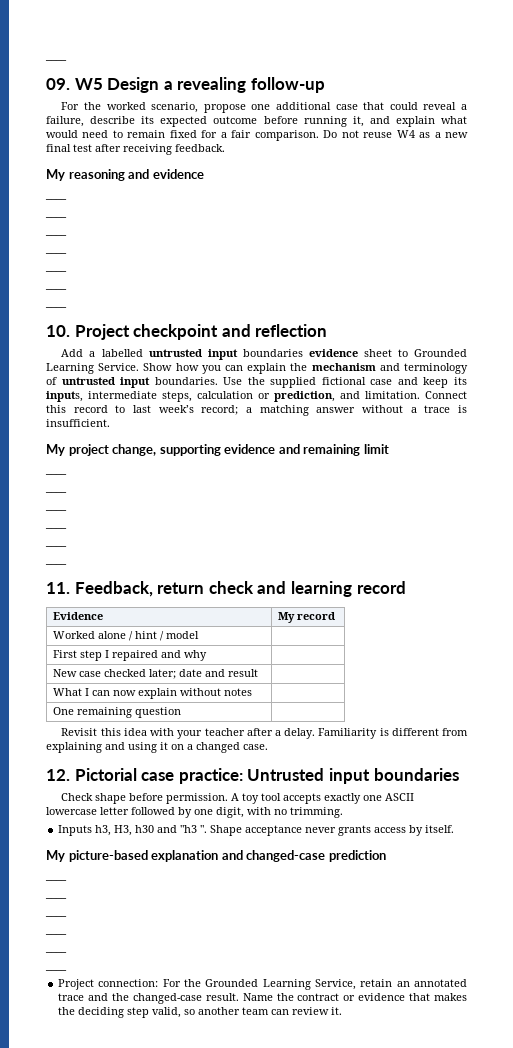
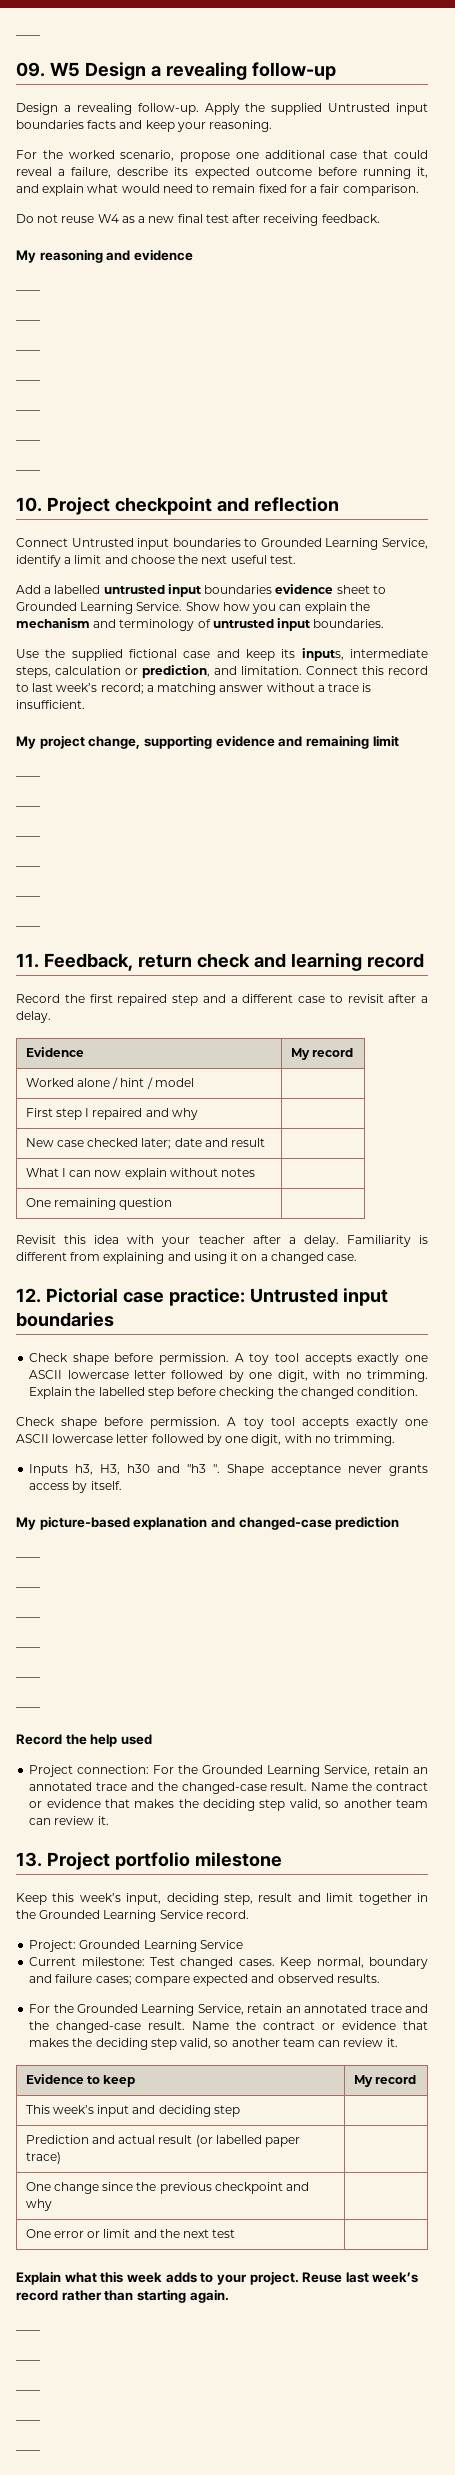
(325, 85) none -> [16,103,428,115] [16,120,273,132] // Design a revealing follow-up. Apply the supplied Untrusted input boundaries facts and keep your reasoning.
(319, 135) none -> (419, 190) //
(328, 330) none -> [16,538,428,550] [16,555,296,567] // Connect Untrusted input boundaries to Grounded Learning Service, identify a limit and choose the next useful test.
(218, 381) none -> (385, 623) //
(406, 587) none -> [16,994,428,1006] [16,1011,51,1023] // Record the first repaired step and a different case to revisit after a delay.
(459, 774) none -> [29,1353,428,1365] [29,1370,428,1382] [29,1387,419,1399] // Check shape before permission. A toy tool accepts exactly one ASCII lowercase letter followed by one digit, with no trimming. Explain the labelled step before checking the changed condition.
(67, 970) none -> [16,1734,152,1747] // Record the help used
(343, 1011) none -> [16,1852,282,1870] [16,1893,428,1905] [16,1910,249,1922] [29,1940,243,1952] [29,1957,428,1969] [29,1974,380,1986] [29,2004,428,2016] [29,2021,429,2033] [29,2038,398,2050] [25,2074,136,2087] [353,2075,416,2087] [25,2105,240,2117] [25,2135,301,2147] [25,2152,61,2164] [25,2182,310,2194] [25,2199,52,2211] [25,2229,236,2238] [16,2271,419,2285] [16,2289,229,2303] [16,2330,40,2331] [16,2360,40,2361] [16,2390,40,2391] [16,2420,40,2421] [16,2450,40,2451] // 13. Project portfolio milestone // Keep this week’s input, deciding step, result and limit together in the Grounded Learning Service record. // Project: Grounded Learning Service // Current milestone: Test changed cases. Keep normal, boundary and failure cases; compare expected and observed results. // For the Grounded Learning Service, retain an annotated trace and the changed-case result. Name the contract or evidence that makes the deciding step valid, so another team can review it. // Evidence to keep | My record // This week’s input and deciding step | // Prediction and actual result (or labelled paper trace) | // One change since the previous checkpoint and why | // One error or limit and the next test | // Explain what this week adds to your project. Reuse last week’s record rather than starting again. // ____ // ____ // ____ // ____ // ____

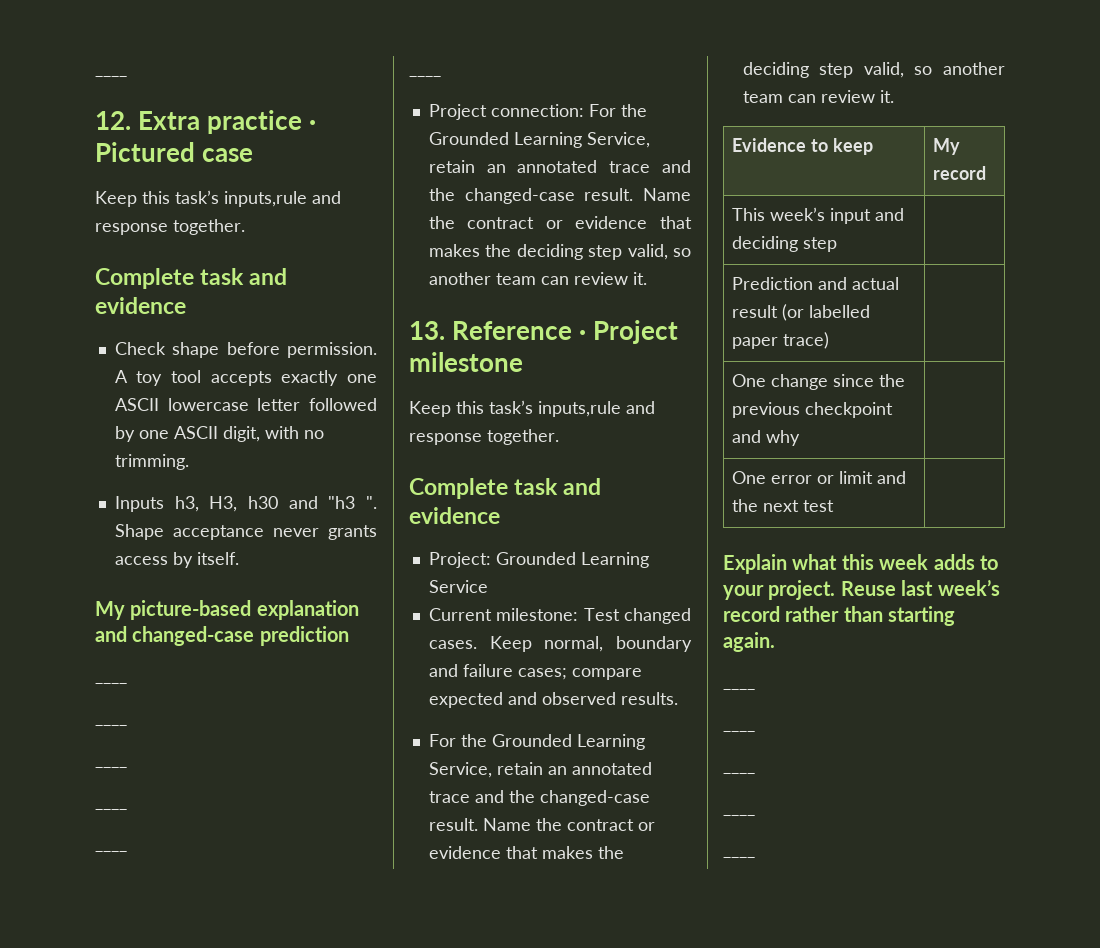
[16,35,40,36] [16,62,336,80] [16,103,428,115] [16,120,273,132] [16,150,428,162] [16,167,428,179] [16,184,419,196] [16,214,380,226] [16,249,193,263] [16,290,40,291] [16,320,40,321] [16,350,40,351] [16,380,40,381] [16,410,40,411] [16,440,40,441] [16,470,40,471] [16,497,339,515] [16,538,428,550] [16,555,296,567] [16,584,386,597] [16,602,370,614] [16,618,385,631] [16,648,428,661] [16,665,428,678] [16,683,372,695] [16,700,85,709] [16,735,399,749] [16,776,40,777] [16,806,40,807] [16,836,40,837] [16,866,40,867] [16,896,40,897] [16,926,40,927] [16,953,424,971] [16,994,428,1006] [16,1011,51,1023] [25,1047,84,1057] [290,1048,353,1060] [25,1077,194,1089] [25,1108,198,1120] [25,1138,266,1149] [25,1168,256,1180] [25,1198,173,1210] [16,1235,429,1247] [16,1252,358,1264] [16,1288,388,1306] [16,1312,114,1327] ____ // 09. W5 Design a revealing follow-up // Design a revealing follow-up. Apply the supplied Untrusted input boundaries facts and keep your reasoning. // For the worked scenario, propose one additional case that could reveal a failure, describe its expected outcome before running it, and explain what would need to remain fixed for a fair comparison. // Do not reuse W4 as a new final test after receiving feedback. // My reasoning and evidence // ____ // ____ // ____ // ____ // ____ // ____ // ____ // 10. Project checkpoint and reflection // Connect Untrusted input boundaries to Grounded Learning Service, identify a limit and choose the next useful test. // Add a labelled untrusted input boundaries evidence sheet to Grounded Learning Service. Show how you can explain the mechanism and terminology of untrusted input boundaries. // Use the supplied fictional case and keep its inputs, intermediate steps, calculation or prediction, and limitation. Connect this record to last week’s record; a matching answer without a trace is insufficient. // My project change, supporting evidence and remaining limit // ____ // ____ // ____ // ____ // ____ // ____ // 11. Feedback, return check and learning record // Record the first repaired step and a different case to revisit after a delay. // Evidence | My record // Worked alone / hint / model | // First step I repaired and why | // New case checked later; date and result | // What I can now explain without notes | // One remaining question | // Revisit this idea with your teacher after a delay. Familiarity is different from explaining and using it on a changed case. // 12. Pictorial case practice: Untrusted input boundaries -> [95,75,127,77] [95,110,316,134] [95,142,253,162] [95,190,341,207] [95,219,245,235] [95,268,288,289] [95,297,186,314] ____ // 12. Extra practice · Pictured case // Keep this task’s inputs,rule and response together. // Complete task and evidence
[277,1370,428,1382] [29,1387,419,1399] [16,1417,428,1429] [16,1434,249,1446] digit, with no trimming. Explain the labelled step before checking the changed condition. // Check shape before permission. A toy tool accepts exactly one ASCII lowercase letter followed by one -> [173,426,218,439] ASCII
[16,1734,152,1747] // Record the help used -> (441, 76) none
[46,1852,190,1870] Project portfolio -> [451,320,678,344] Reference · Project
[79,1893,428,1905] [16,1910,249,1922] week’s input, deciding step, result and limit together in the Grounded Learning Service record. -> [489,400,655,417] [409,429,559,445] [409,478,602,499] [409,507,500,524] task’s inputs,rule and response together. // Complete task and evidence

